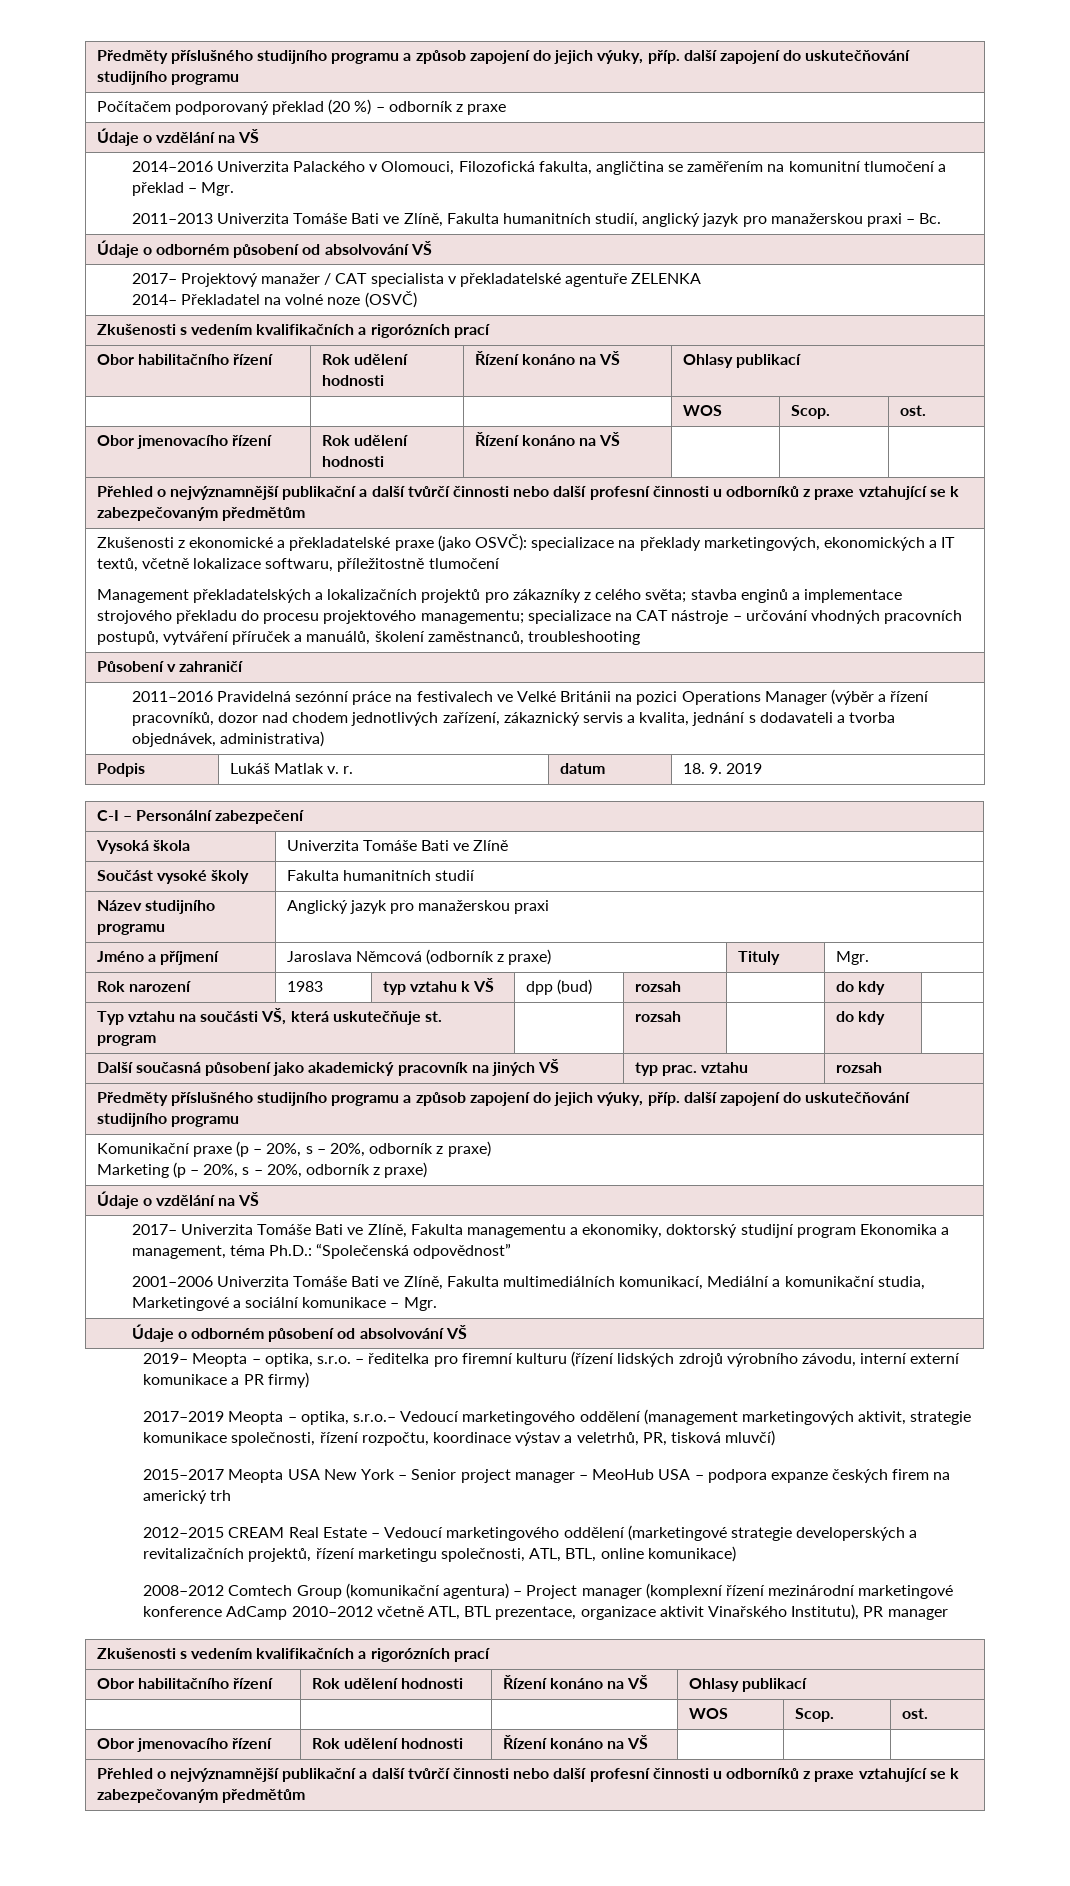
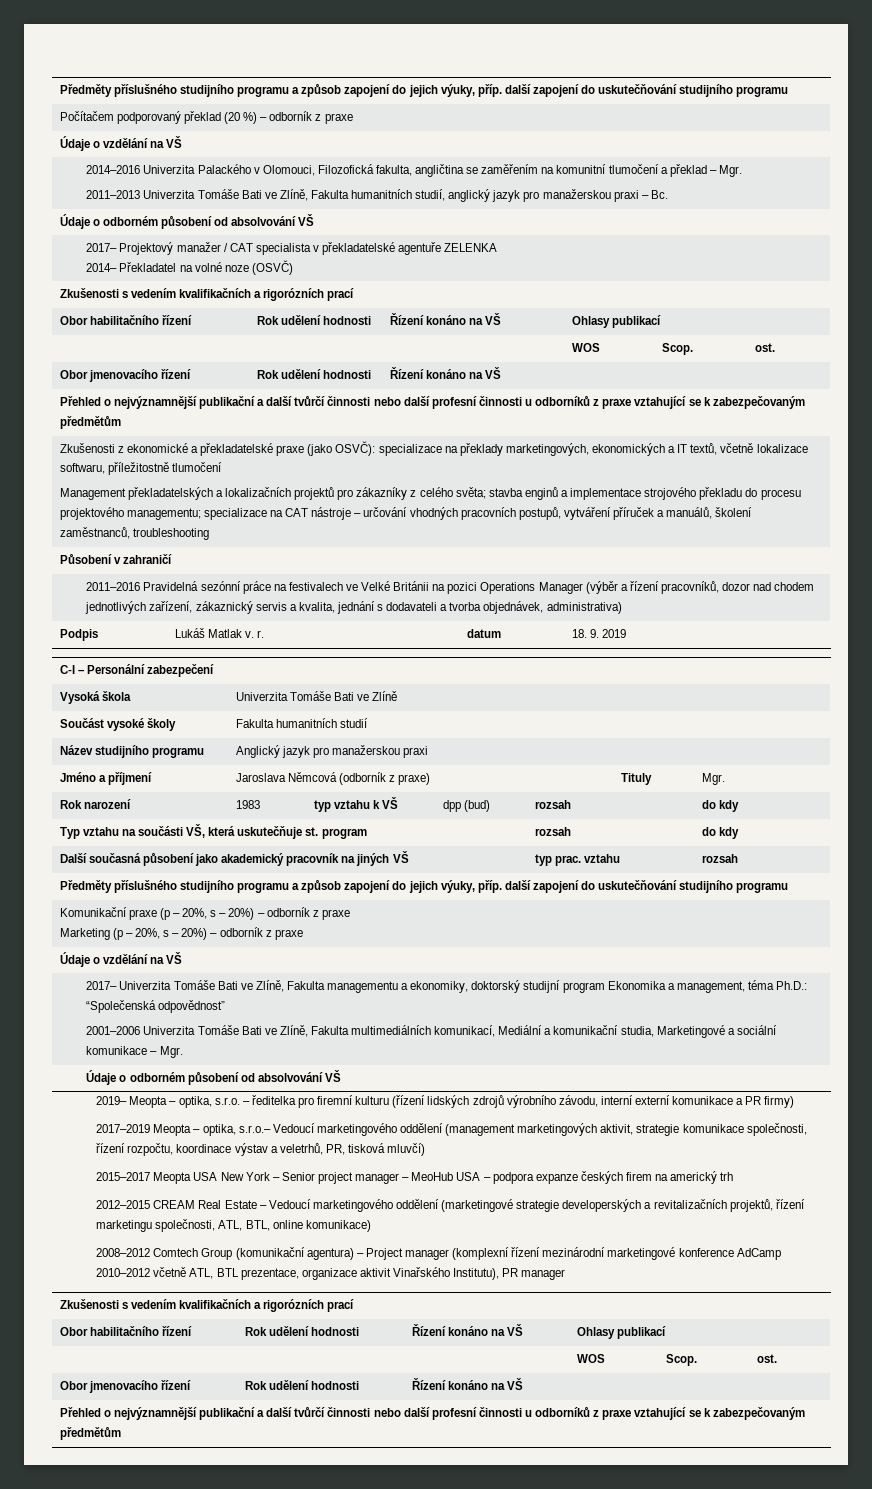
[329,1141,491,1157] 20%, odborník z praxe) -> [228,907,350,920] 20%) – odborník z praxe
[266,1162,428,1178] 20%, odborník z praxe) -> [181,927,303,940] 20%) – odborník z praxe

